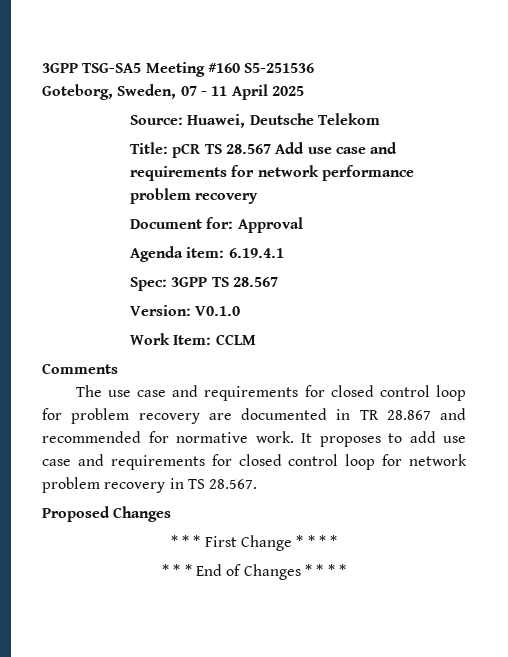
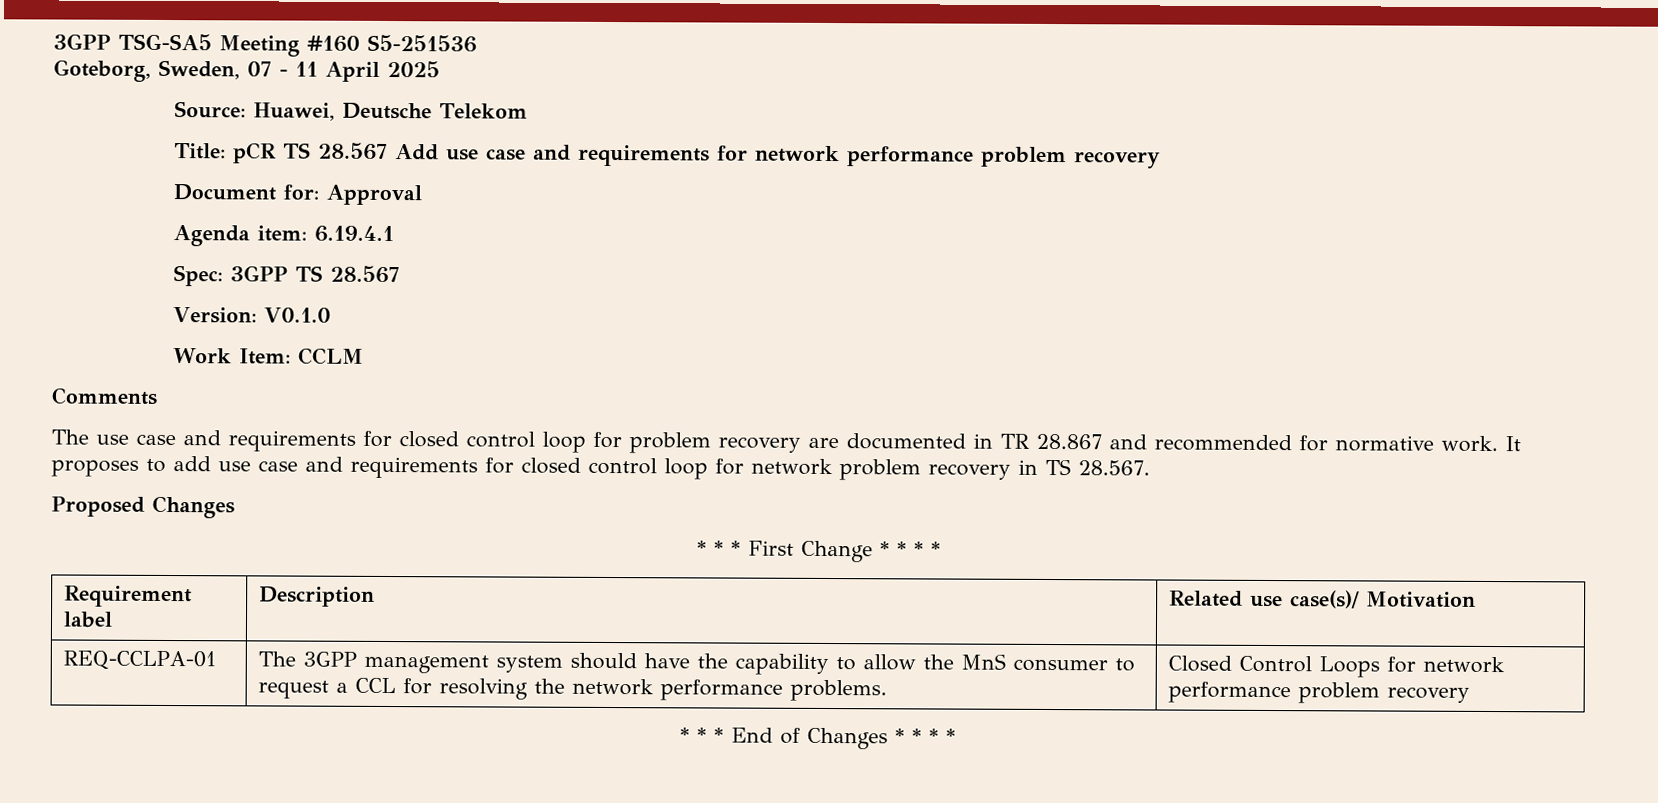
(338, 541) none -> [64,585,193,608] [63,611,114,628] [259,586,376,607] [1169,590,1477,609] [63,650,217,671] [258,651,1136,676] [258,677,888,702] [1168,655,1506,678] [1168,681,1471,704] // Requirement label | Description | Related use case(s)/ Motivation // REQ-CCLPA-01 | The 3GPP management system should have the capability to allow the MnS consumer to request a CCL for resolving the network performance problems. | Closed Control Loops for network performance problem recovery

